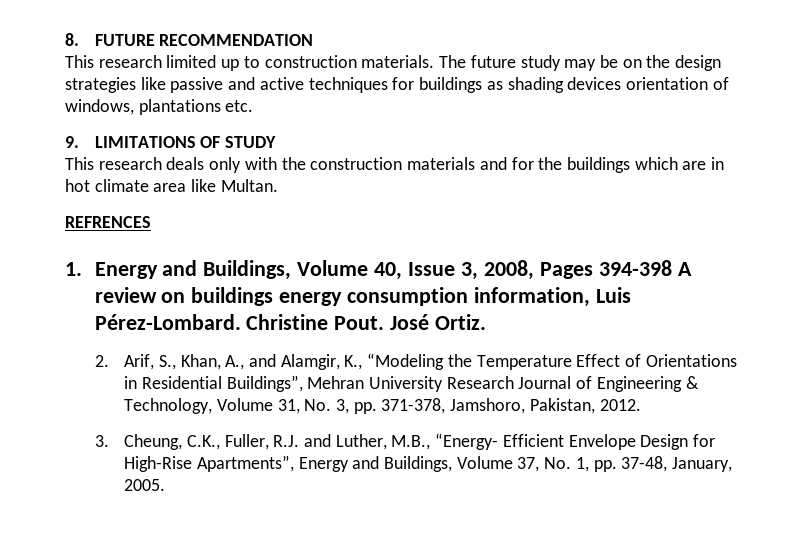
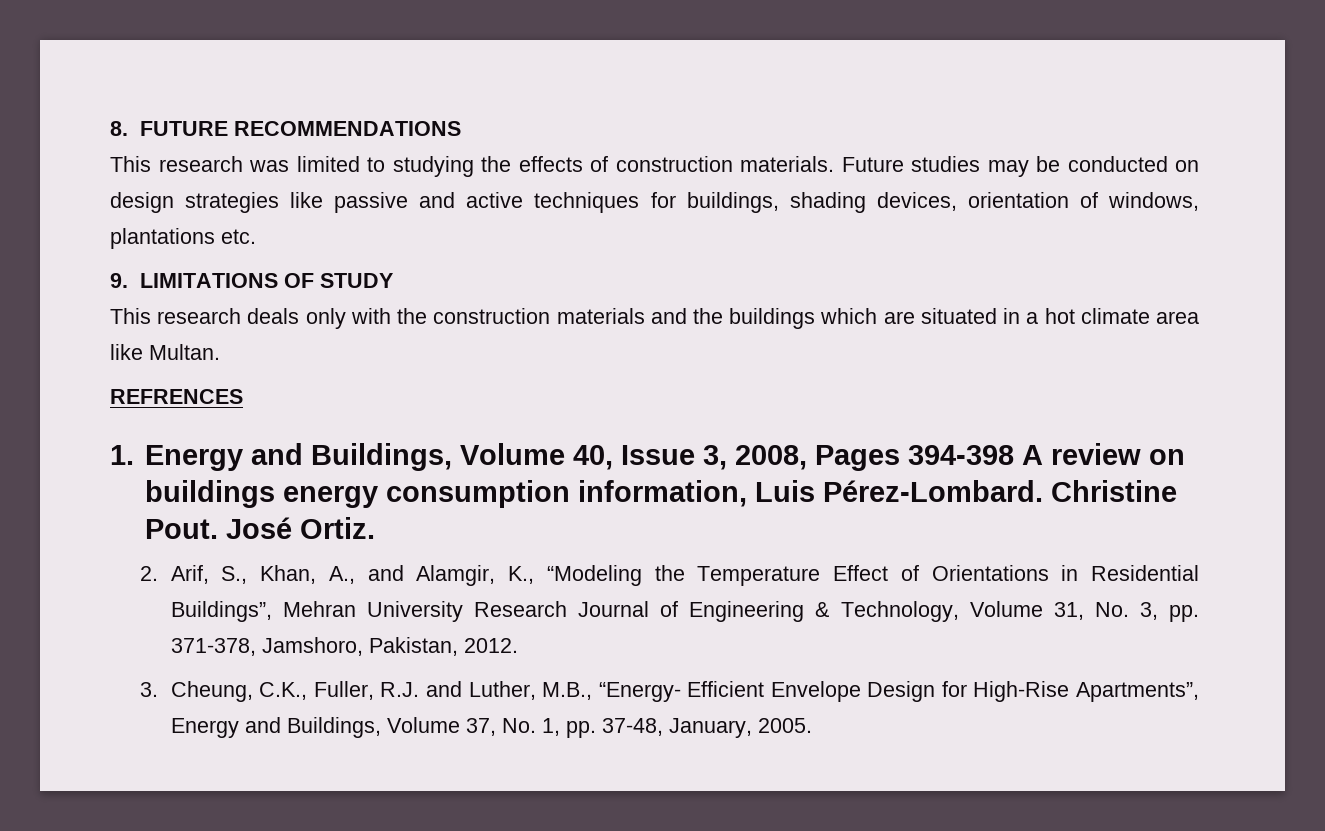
[159,34,314,46] [65,55,671,71] RECOMMENDATION // This research limited up to construction materials. The future study may be on the -> [234,121,462,136] [110,156,1199,177] RECOMMENDATIONS // This research was limited to studying the effects of construction materials. Future studies may be conducted on
[419,77,622,93] buildings as shading devices -> [686,192,957,213] buildings, shading devices,
[511,157,534,170] for -> (687, 316) none
[711,157,725,170] in -> [920,308,1039,324] situated in a

